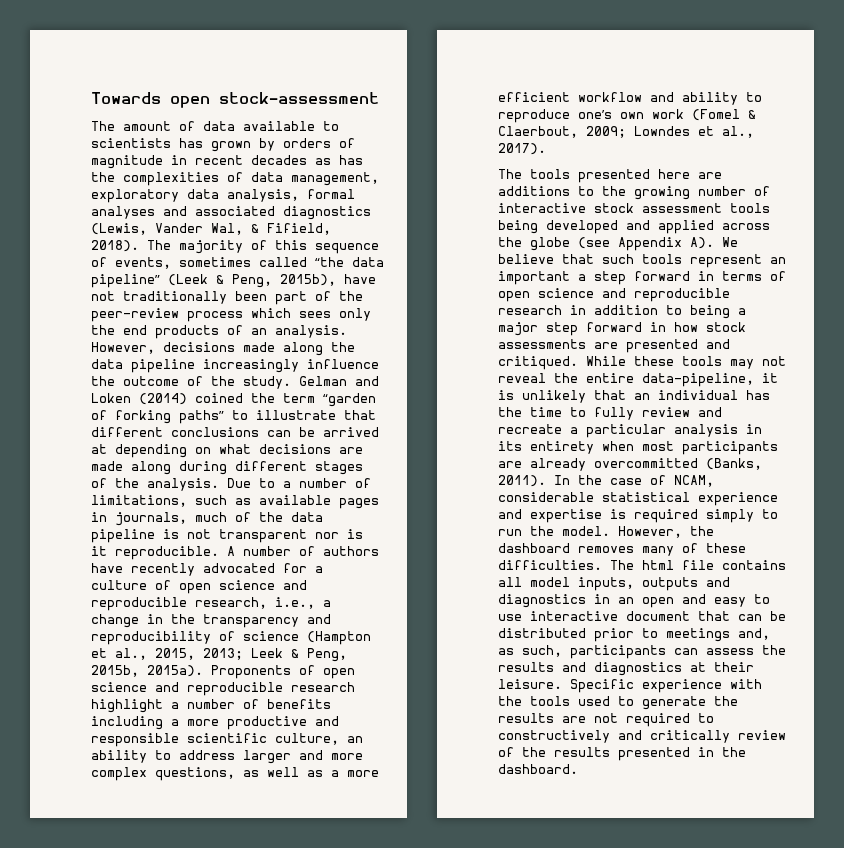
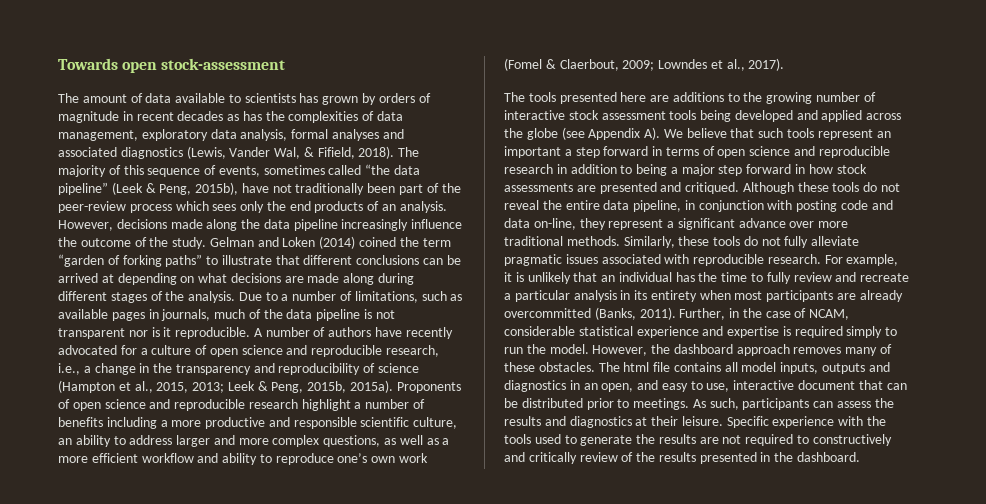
[586,356,754,369] While these tools may -> [742,182,878,194] Although these tools do
[642,373,754,387] data-pipeline, -> [603,200,893,212] [504,218,849,230] [504,236,860,248] [504,254,899,266] data pipeline, in conjunction with posting code and data on-line, they represent a significant advance over more traditional methods. Similarly, these tools do not fully alleviate pragmatic issues associated with reproducible research. For example,
[554,475,570,485] In -> [679,308,740,320] Further, in
(570, 548) none -> [736,344,790,356] approach
[498,560,602,570] difficulties. -> [538,362,595,372] obstacles.
[642,597,674,608] open -> [601,383,634,392] open,
[498,614,522,621] use -> [706,383,730,392] use,
[666,628,770,642] [498,648,514,655] meetings and, as -> [633,398,706,410] meetings. As

